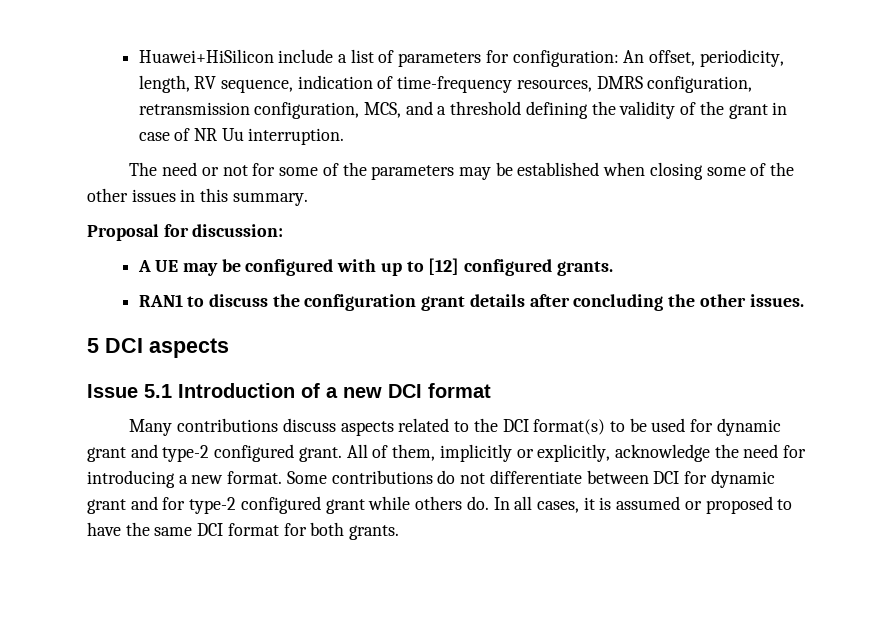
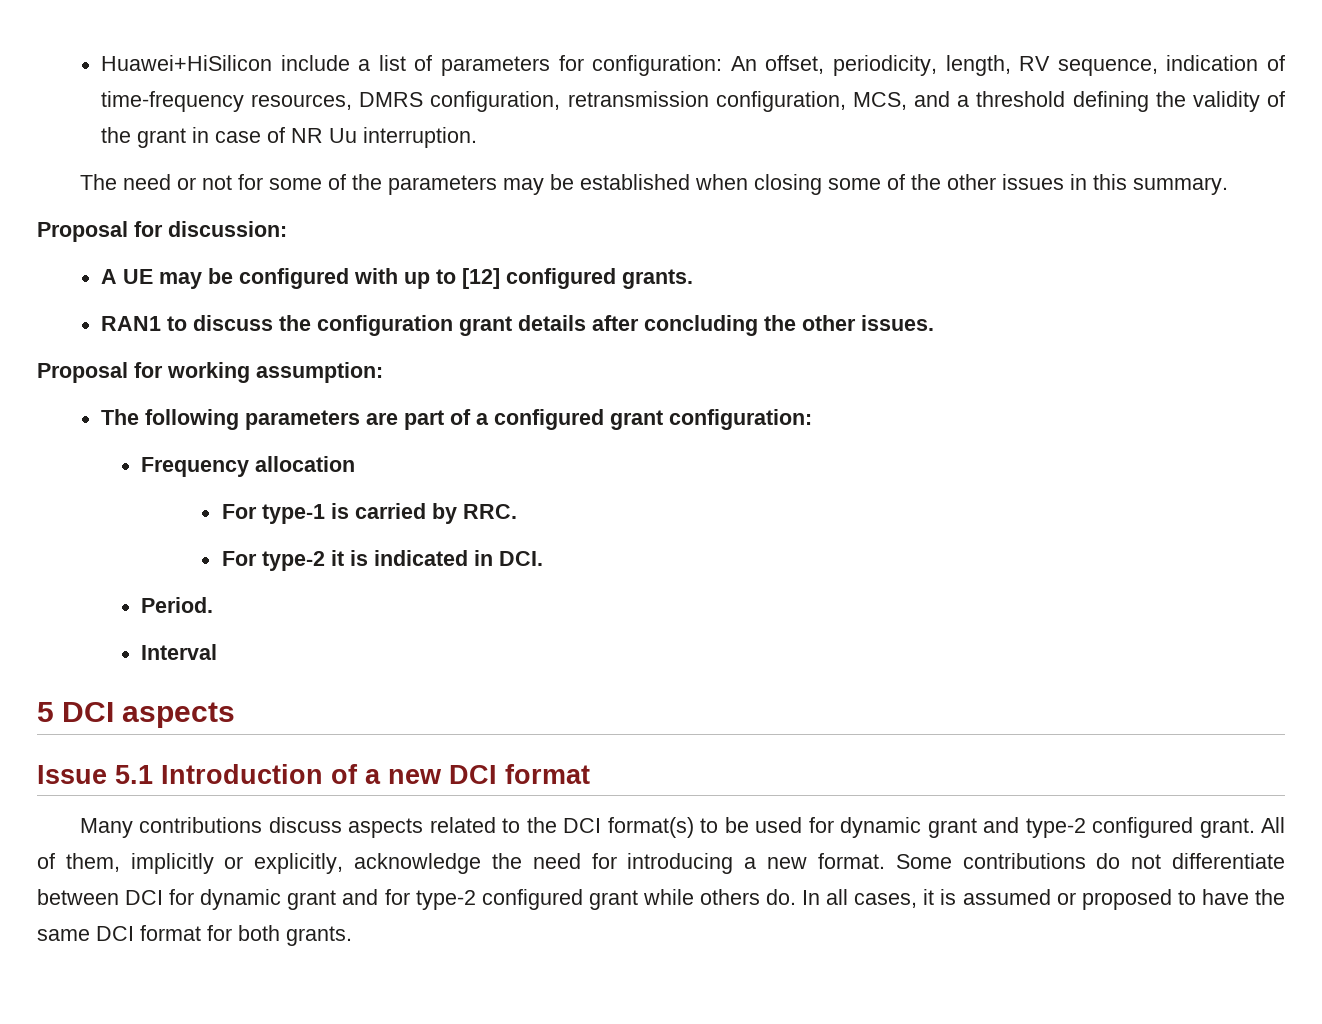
(804, 300) none -> [37,362,383,383] [100,409,812,430] [141,456,356,477] [221,503,517,524] [221,550,543,571] [141,597,214,613] [141,644,218,660] // Proposal for working assumption: // The following parameters are part of a configured grant configuration: // Frequency allocation // For type-1 is carried by RRC. // For type-2 it is indicated in DCI. // Period. // Interval

